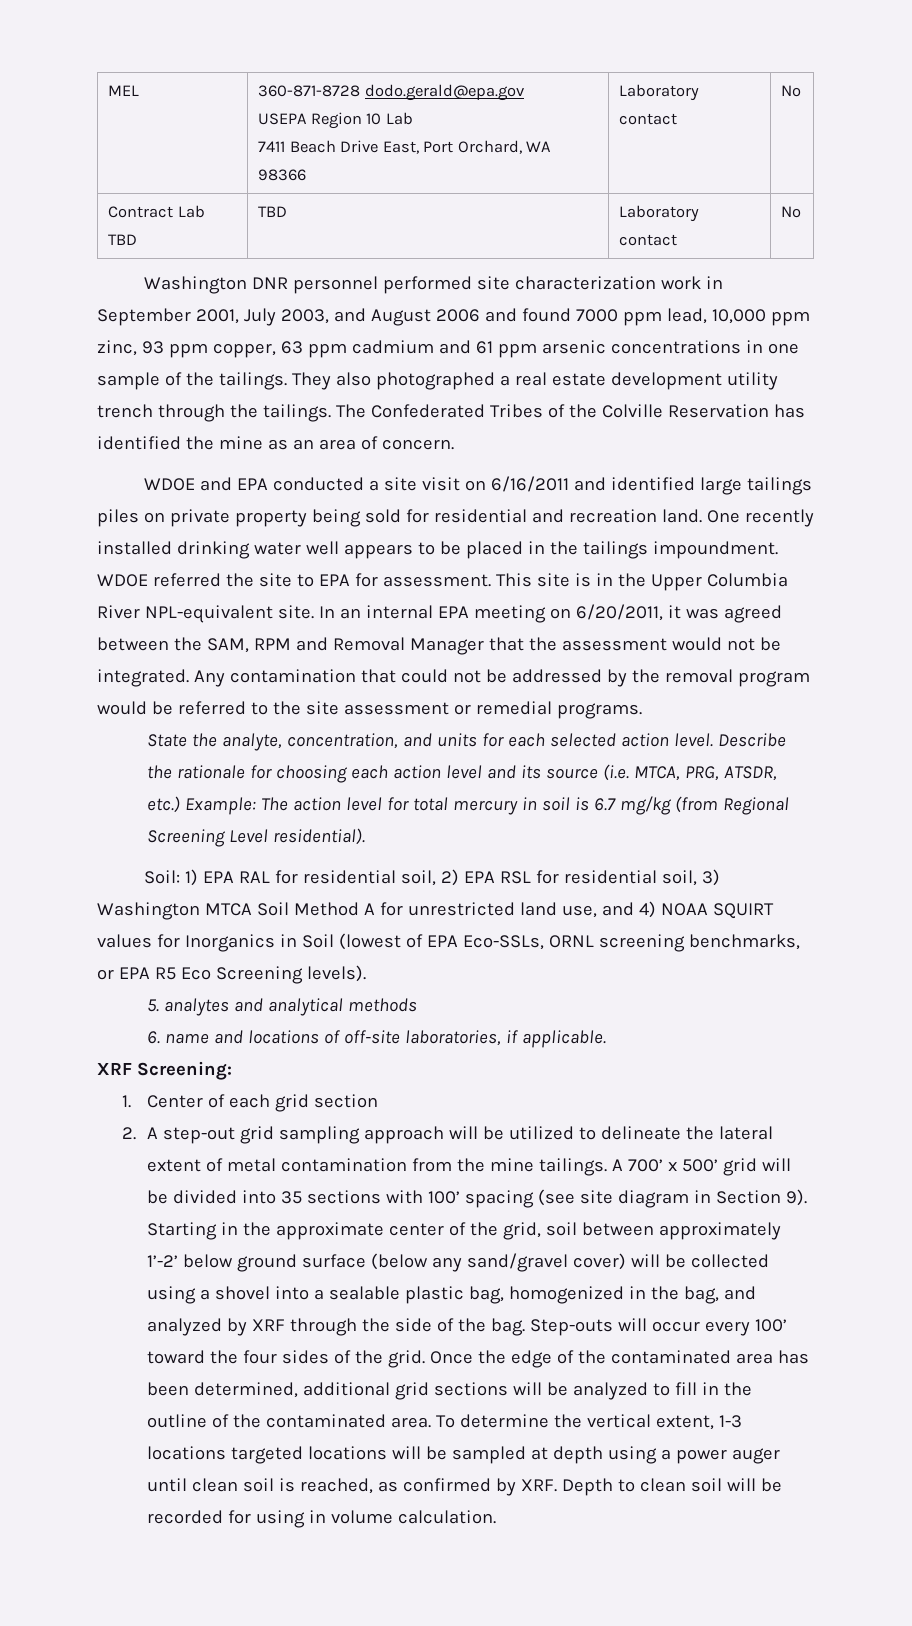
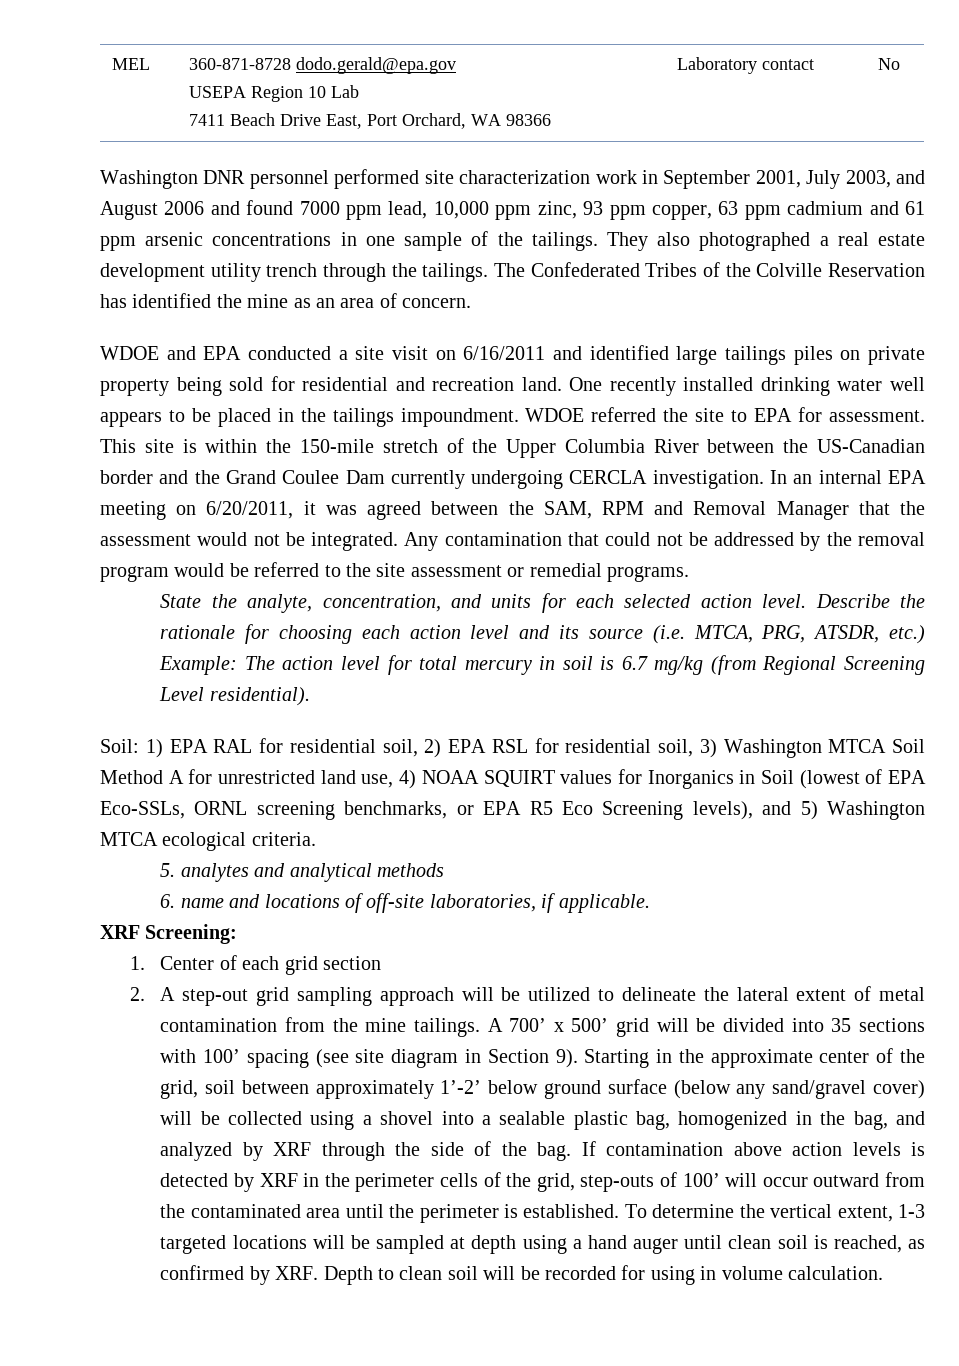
[108,205,205,218] [108,234,138,245] [258,206,288,217] [619,205,700,222] [619,234,678,246] [781,206,802,218] // Contract Lab TBD | TBD | Laboratory contact | No -> (900, 64) none
[595,573,788,591] [97,605,314,623] in the Upper Columbia River NPL-equivalent site. -> [205,438,926,458] [100,470,764,489] within the 150-mile stretch of the Upper Columbia River between the US-Canadian border and the Grand Coulee Dam currently undergoing CERCLA investigation.
[601,902,634,916] and -> (394, 781) none
[306,965,366,982] levels). -> [692,801,925,820] [100,832,316,851] levels), and 5) Washington MTCA ecological criteria.
[530,1318,788,1336] [147,1350,810,1368] [147,1382,753,1400] [147,1414,432,1428] Step-outs will occur every 100’ toward the four sides of the grid. Once the edge of the contaminated area has been determined, additional grid sections will be analyzed to fill in the outline of the contaminated area. -> [581,1141,925,1156] [160,1172,925,1192] [160,1204,620,1223] If contamination above action levels is detected by XRF in the perimeter cells of the grid, step-outs of 100’ will occur outward from the contaminated area until the perimeter is established.
[147,1446,227,1460] locations -> (926, 1211) none
[676,1449,728,1464] power -> [587,1235,627,1249] hand

